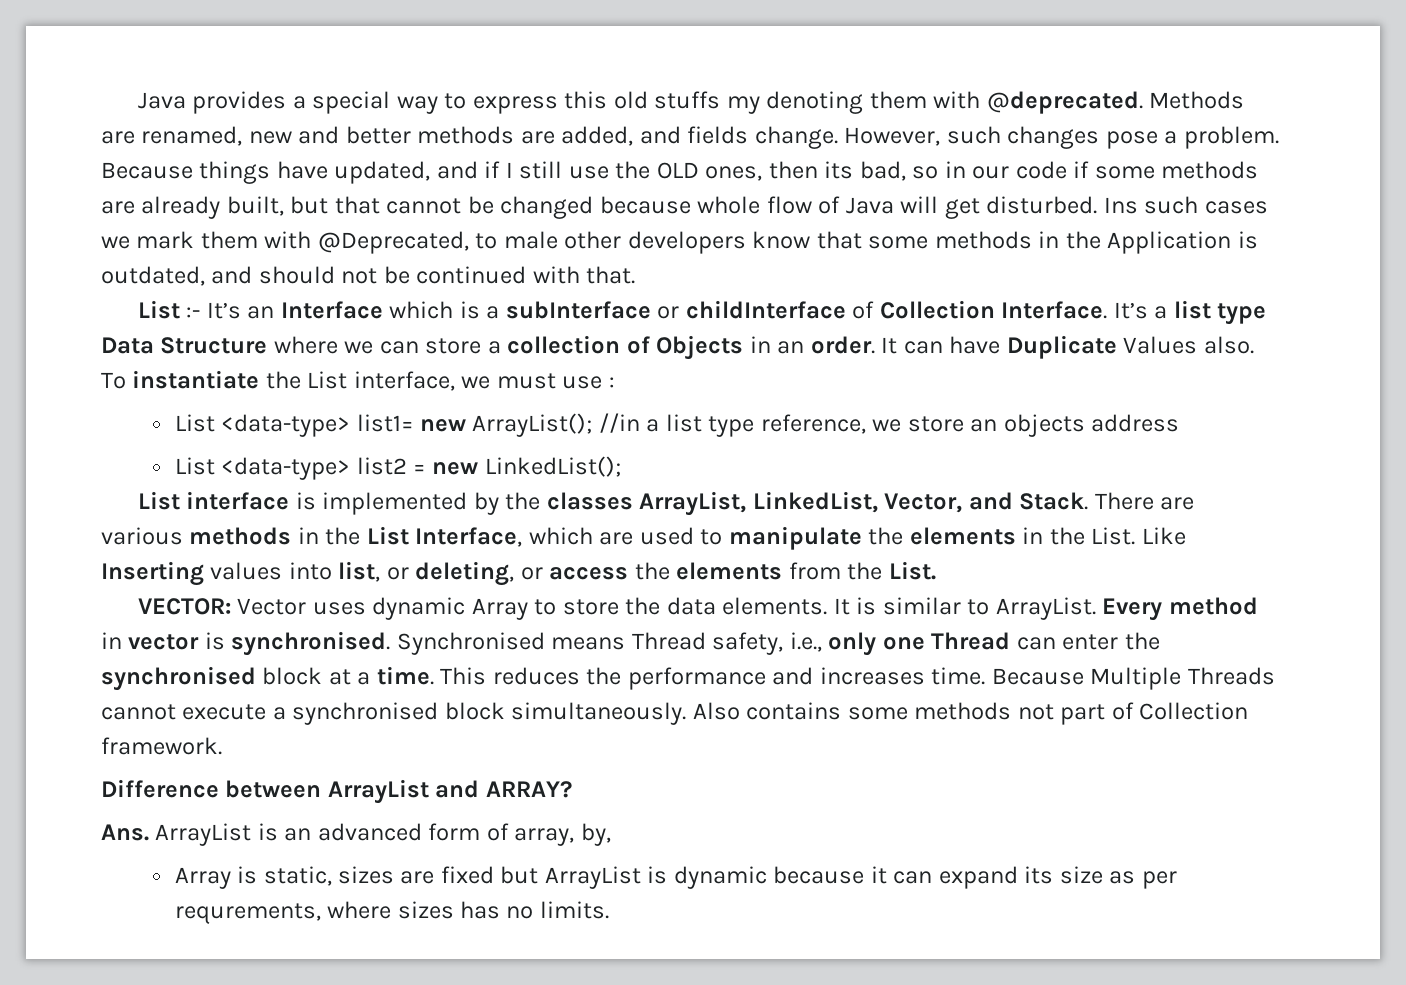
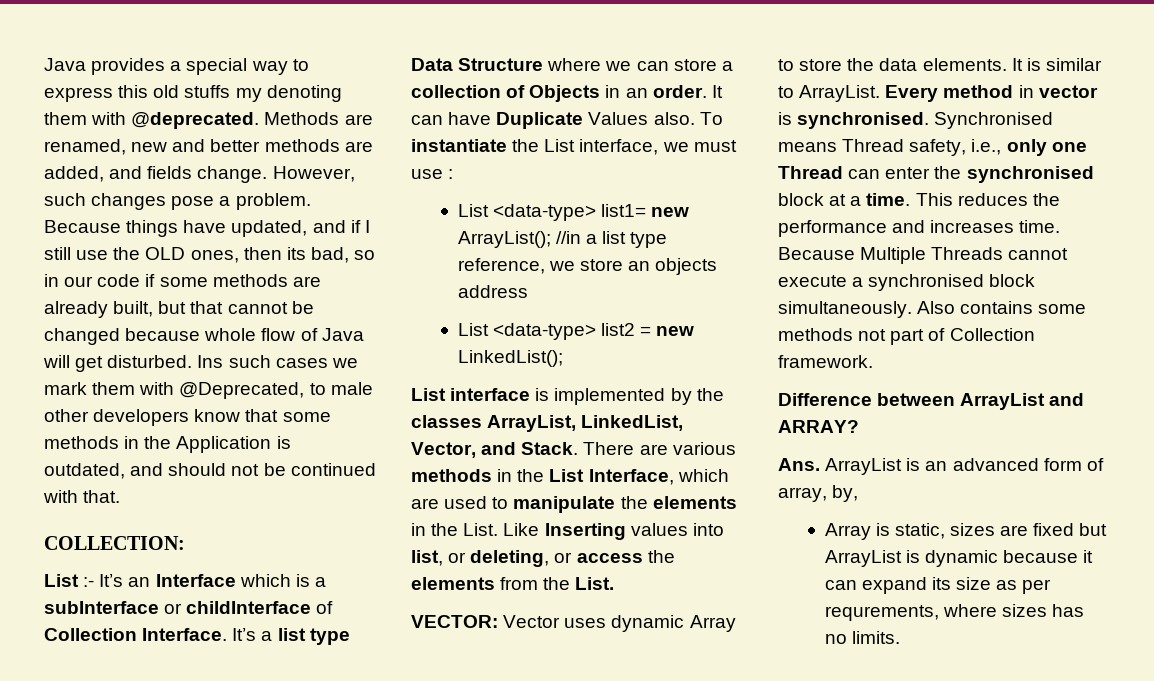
(636, 275) none -> [44,536,185,550] // COLLECTION:

